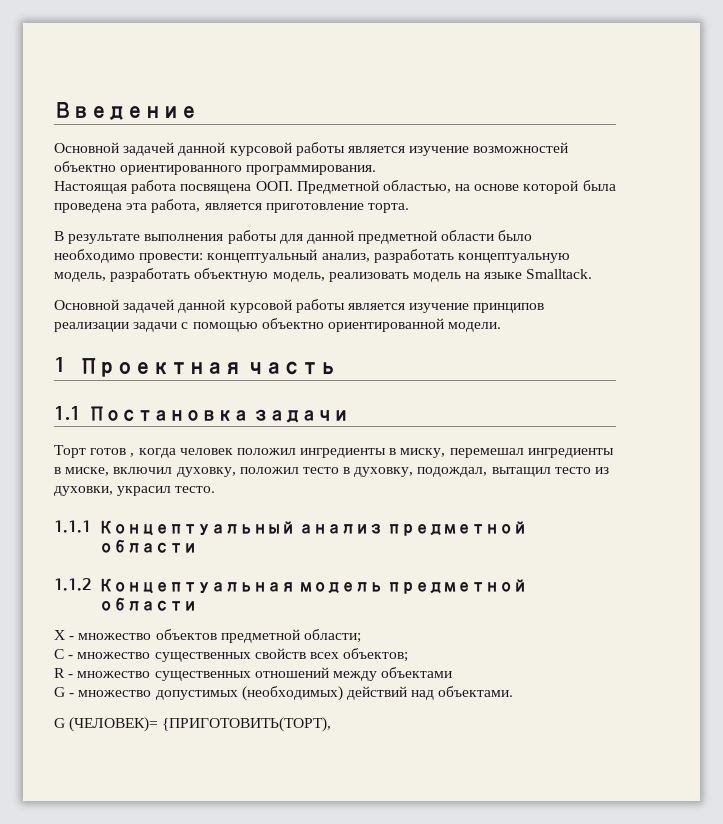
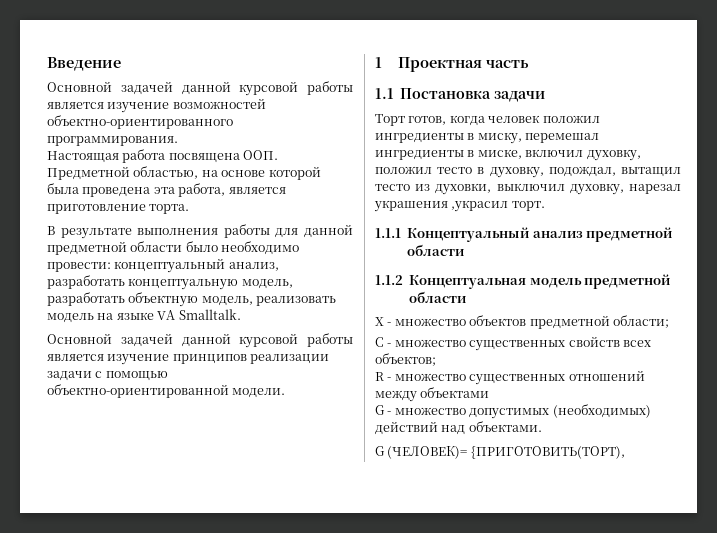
[54,161,243,175] объектно ориентированного -> [47,115,233,129] объектно-ориентированного
[526,269,593,279] Smalltack. -> [157,309,241,320] VA Smalltalk.
[261,318,444,332] объектно ориентированной -> [47,384,229,398] объектно-ориентированной
[90,448,135,457] готов , -> [408,116,447,125] готов,
[117,486,216,496] украсил тесто. -> [496,183,681,195] [374,200,545,212] выключил духовку, нарезал украшения ,украсил торт.

